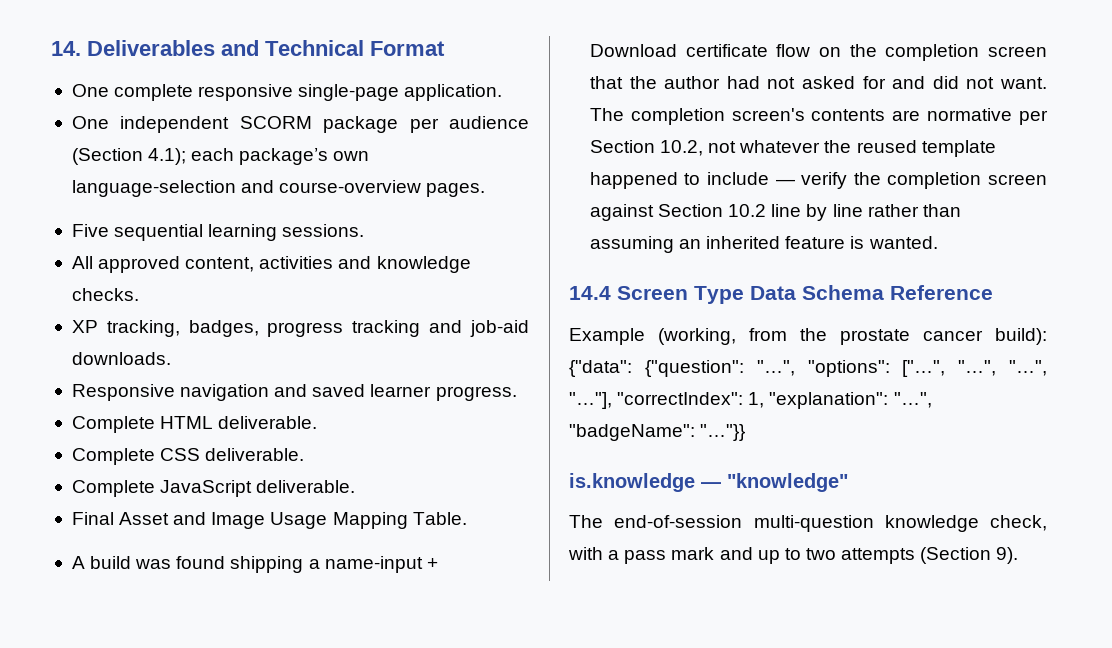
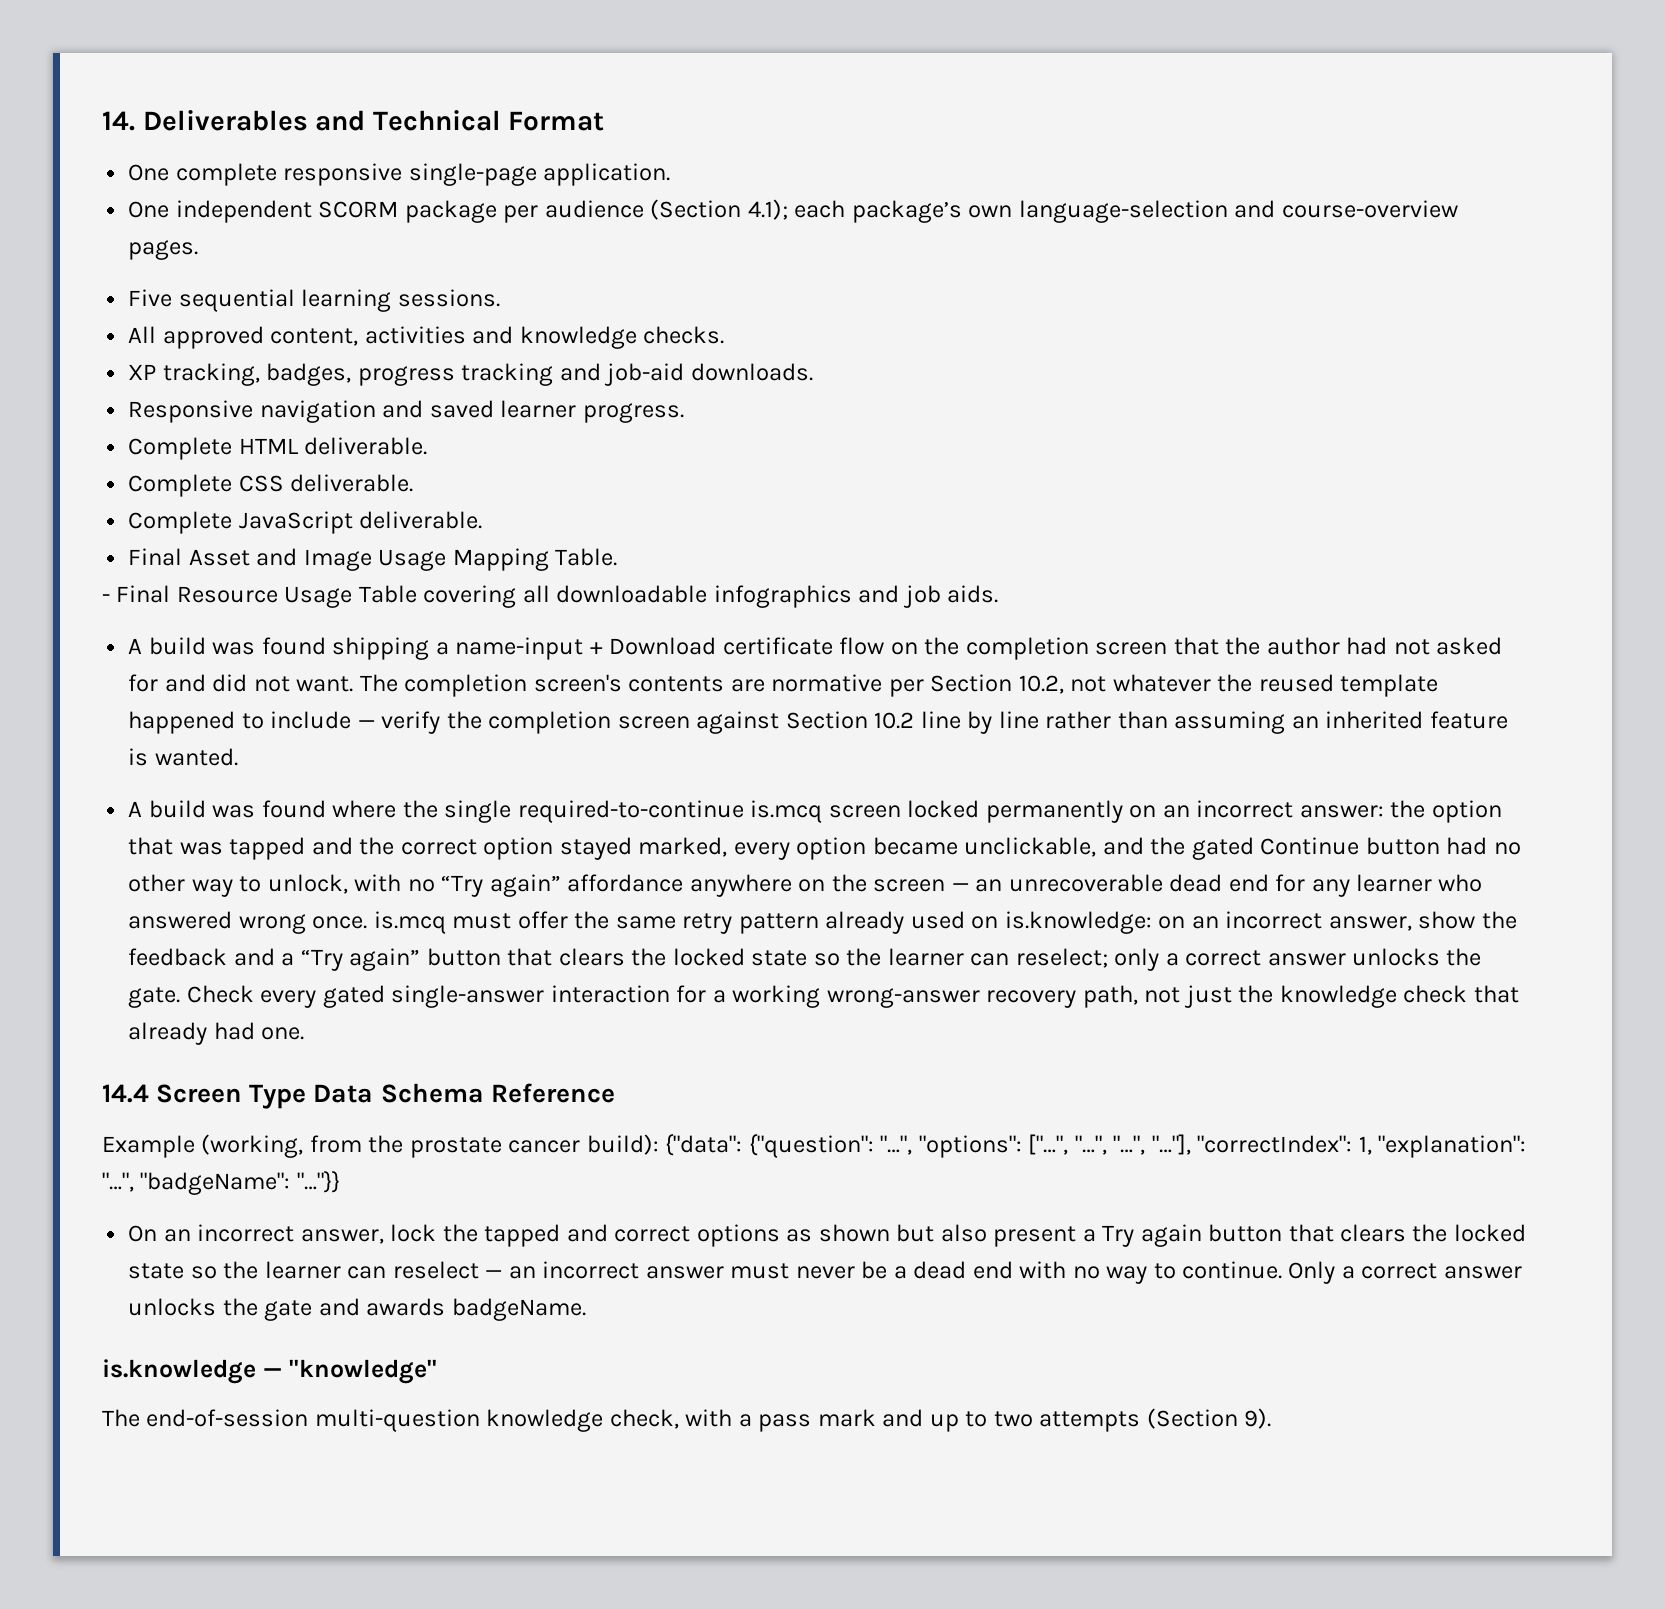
(467, 518) none -> [102,585,999,608] // - Final Resource Usage Table covering all downloadable infographics and job aids.
(938, 242) none -> [128,800,1502,823] [128,837,1521,860] [128,874,1483,897] [128,911,1517,934] [128,948,1482,971] [128,985,1519,1008] [128,1022,305,1045] // A build was found where the single required-to-continue is.mcq screen locked permanently on an incorrect answer: the option that was tapped and the correct option stayed marked, every option became unclickable, and the gated Continue button had no other way to unlock, with no “Try again” affordance anywhere on the screen — an unrecoverable dead end for any learner who answered wrong once. is.mcq must offer the same retry pattern already used on is.knowledge: on an incorrect answer, show the feedback and a “Try again” button that clears the locked state so the learner can reselect; only a correct answer unlocks the gate. Check every gated single-answer interaction for a working wrong-answer recovery path, not just the knowledge check that already had one.
(746, 432) none -> [128,1224,1526,1247] [128,1261,1522,1284] [128,1298,586,1321] // On an incorrect answer, lock the tapped and correct options as shown but also present a Try again button that clears the locked state so the learner can reselect — an incorrect answer must never be a dead end with no way to continue. Only a correct answer unlocks the gate and awards badgeName.

